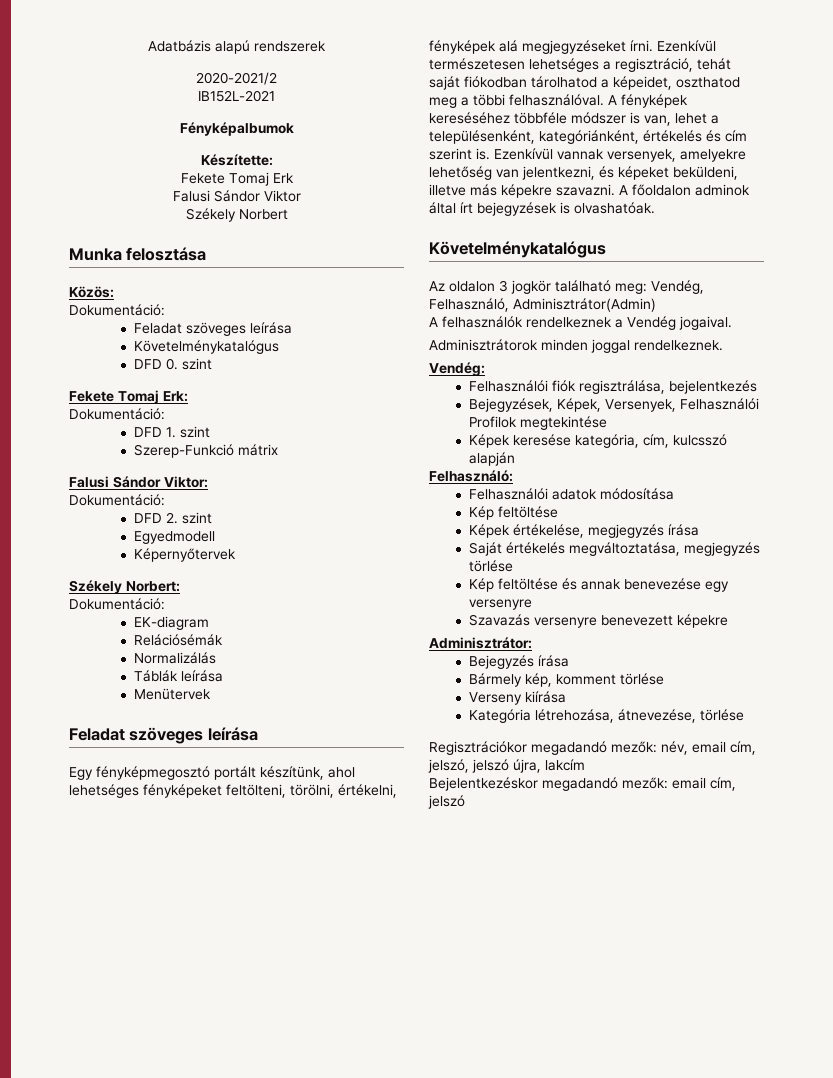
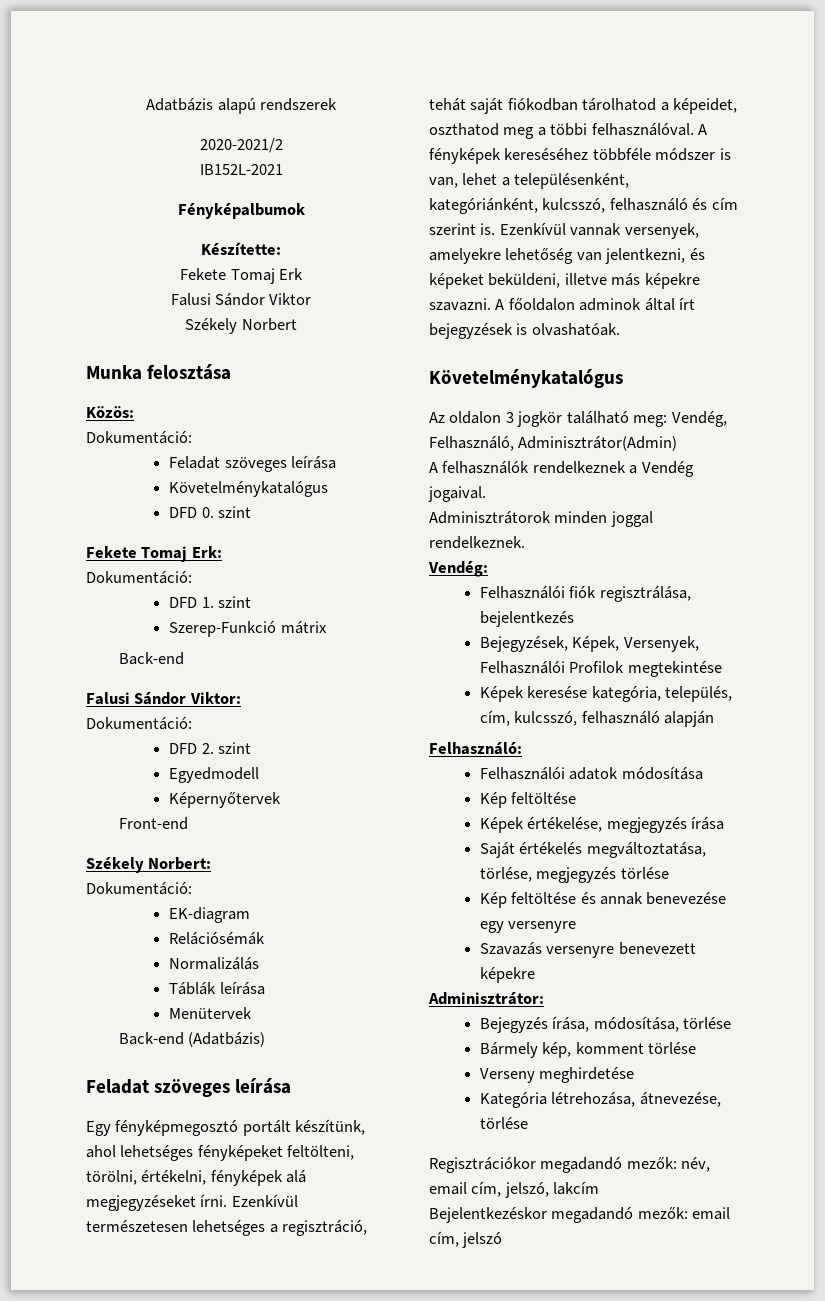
(278, 450) none -> [118,652,184,665] // Back-end
(236, 555) none -> [118,817,188,830] // Front-end
(211, 694) none -> [118,1032,265,1047] // Back-end (Adatbázis)
[643,130,702,142] értékelés -> [542,198,688,213] kulcsszó, felhasználó
[643,434,728,448] cím, kulcsszó -> [665,686,733,702] [479,710,660,726] település, cím, kulcsszó, felhasználó
(681, 549) none -> [479,867,532,882] törlése,
[538,655,570,667] írása -> [552,1016,732,1032] írása, módosítása, törlése
[525,691,567,703] kiírása -> [539,1067,635,1083] meghirdetése
[472,759,541,773] jelszó újra, -> (549, 1190) none

